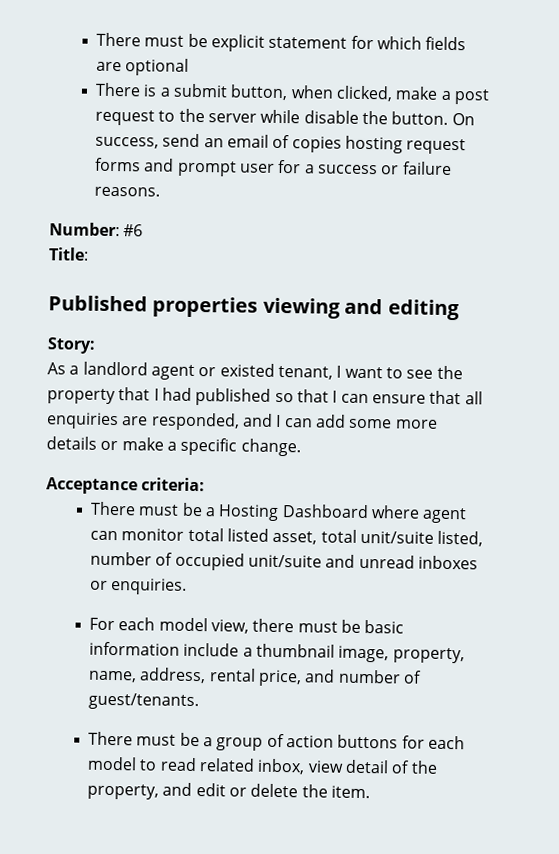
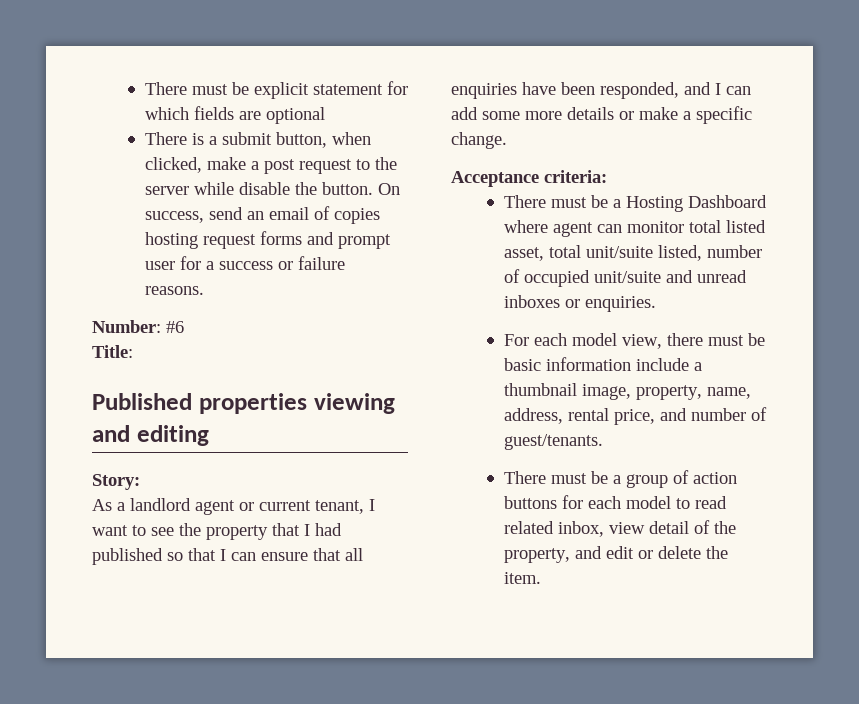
[219,363,275,377] existed -> [259,500,311,511] current
[122,416,149,426] are -> [522,82,595,95] have been

